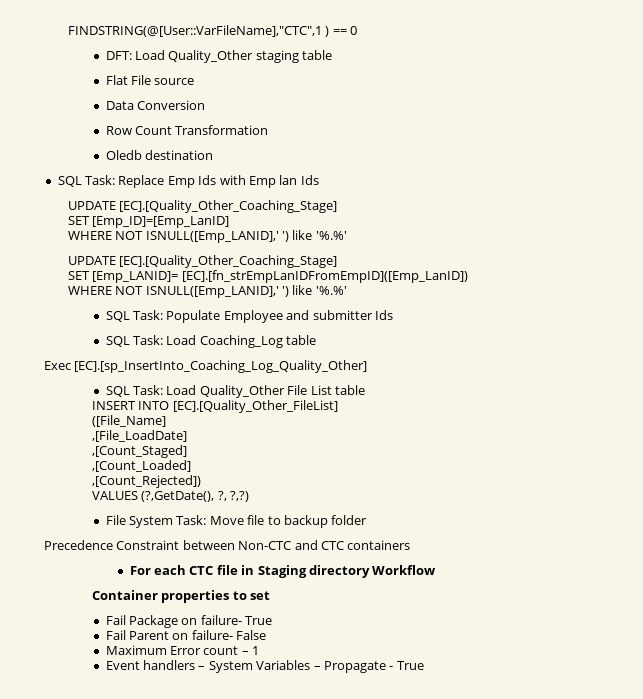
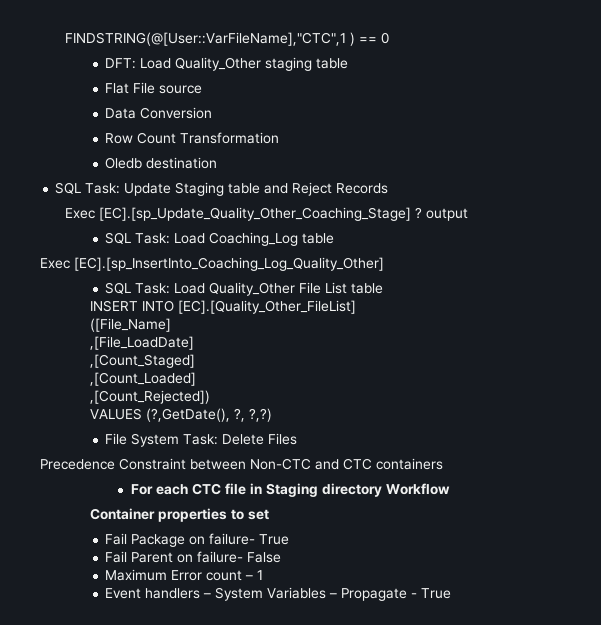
[118,175,319,188] [67,200,338,213] [67,216,230,228] [67,230,347,243] [67,255,338,268] [67,270,468,283] [67,285,347,298] [105,310,393,323] Replace Emp Ids with Emp lan Ids // UPDATE [EC].[Quality_Other_Coaching_Stage] // SET [Emp_ID]=[Emp_LanID] // WHERE NOT ISNULL([Emp_LANID],' ') like '%.%' // UPDATE [EC].[Quality_Other_Coaching_Stage] // SET [Emp_LANID]= [EC].[fn_strEmpLanIDFromEmpID]([Emp_LanID]) // WHERE NOT ISNULL([Emp_LANID],' ') like '%.%' // SQL Task: Populate Employee and submitter Ids -> [124,182,389,196] [65,207,469,221] Update Staging table and Reject Records // Exec [EC].[sp_Update_Quality_Other_Coaching_Stage] ? output
[209,515,368,528] Move file to backup folder -> [222,433,298,445] Delete Files

